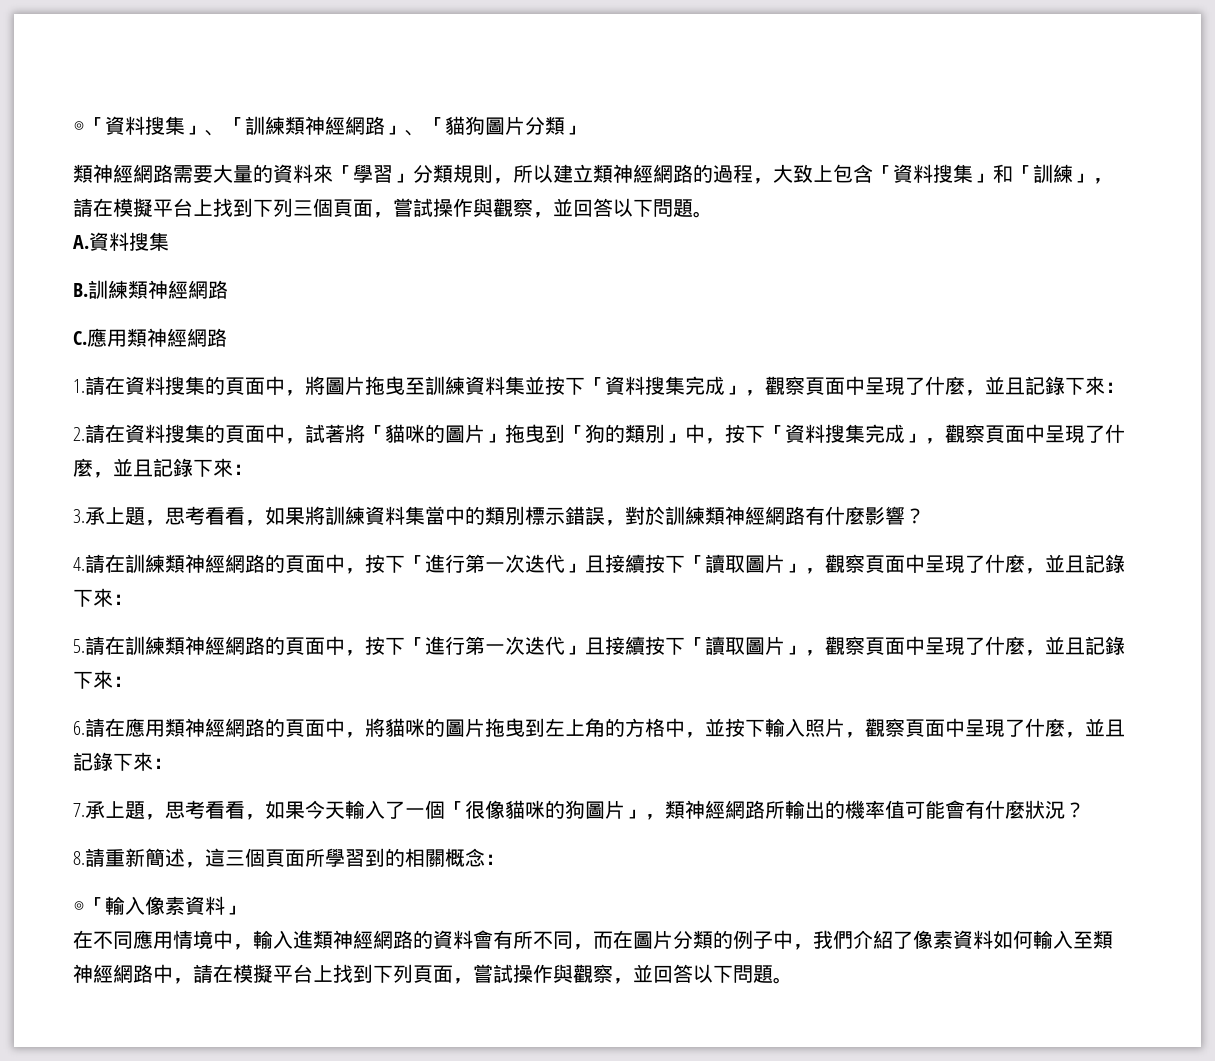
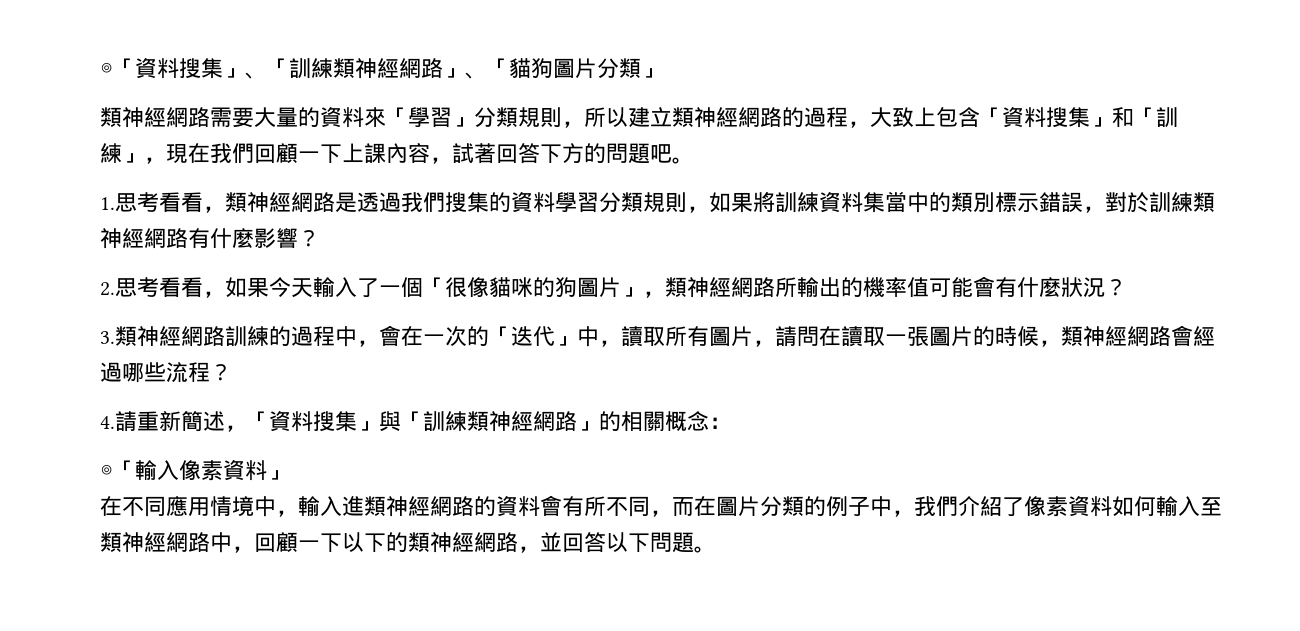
[73,198,713,218] [73,232,169,251] [73,280,228,299] [73,328,227,347] [73,376,1125,396] [73,424,1125,444] [73,458,253,478] [73,506,245,526] 請在模擬平台上找到下列三個頁面，嘗試操作與觀察，並回答以下問題。 // A.資料搜集 // B.訓練類神經網路 // C.應用類神經網路 // 1.請在資料搜集的頁面中，將圖片拖曳至訓練資料集並按下「資料搜集完成」，觀察頁面中呈現了什麼，並且記錄下來： // 2.請在資料搜集的頁面中，試著將「貓咪的圖片」拖曳到「狗的類別」中，按下「資料搜集完成」，觀察頁面中呈現了什麼，並且記錄下來： // 3.承上題，思考看看 -> [166,143,694,164] [100,192,687,213] 現在我們回顧一下上課內容，試著回答下方的問題吧。 // 1.思考看看，類神經網路是透過我們搜集的資料學習分類規則
[73,554,1125,574] [73,588,133,607] [73,636,1125,656] [73,670,133,689] [73,718,1125,738] [73,752,173,771] [73,801,165,820] 4.請在訓練類神經網路的頁面中，按下「進行第一次迭代」且接續按下「讀取圖片」，觀察頁面中呈現了什麼，並且記錄下來： // 5.請在訓練類神經網路的頁面中，按下「進行第一次迭代」且接續按下「讀取圖片」，觀察頁面中呈現了什麼，並且記錄下來： // 6.請在應用類神經網路的頁面中，將貓咪的圖片拖曳到左上角的方格中，並按下輸入照片，觀察頁面中呈現了什麼，並且記錄下來： // 7.承上題， -> [100,282,115,296] 2.
[73,848,385,868] 8.請重新簡述，這三個頁面所學習到 -> [100,325,1215,347] [100,362,232,383] [100,411,599,432] 3.類神經網路訓練的過程中，會在一次的「迭代」中，讀取所有圖片，請問在讀取一張圖片的時候，類神經網路會經過哪些流程？ // 4.請重新簡述，「資料搜集」與「訓練類神經網路」
[193,964,613,984] 請在模擬平台上找到下列頁面，嘗試操作與觀察 -> [254,532,518,553] 回顧一下以下的類神經網路

